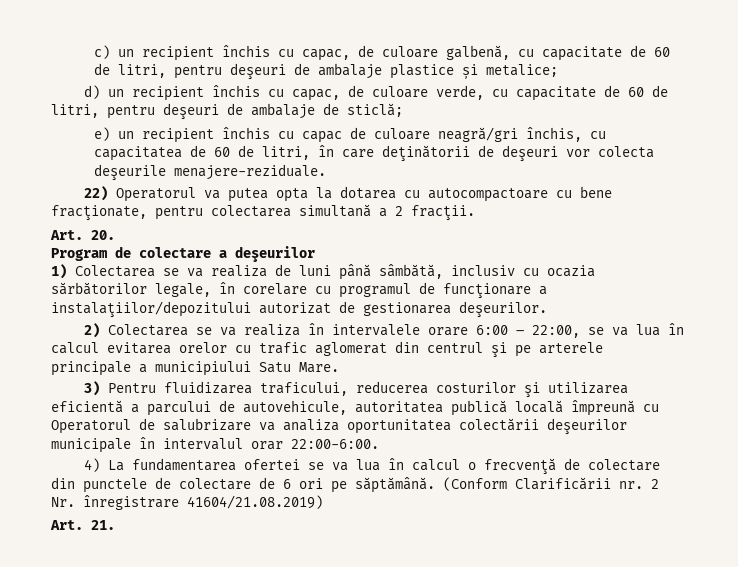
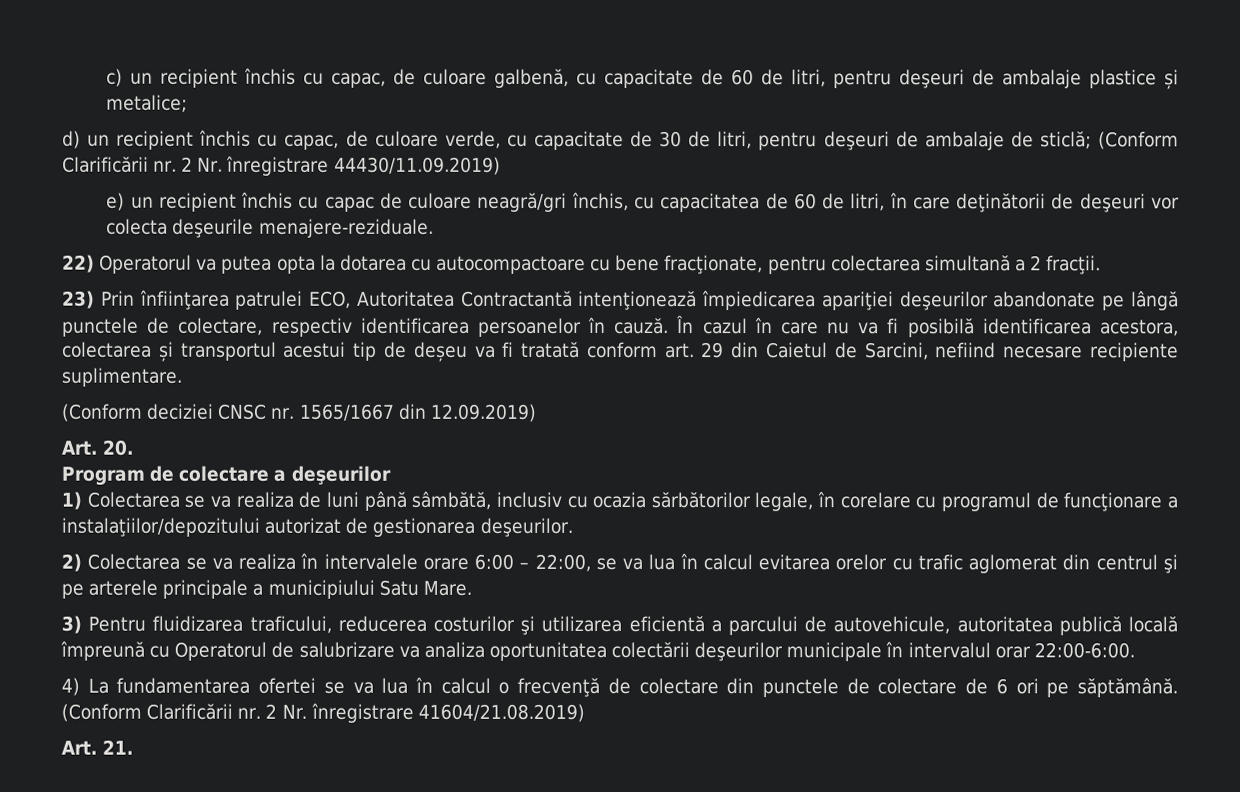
[627,87,644,97] 60 -> [659,131,683,148] 30
(403, 110) none -> [1097,131,1179,150] [62,155,501,176] (Conform Clarificării nr. 2 Nr. înregistrare 44430/11.09.2019)
(475, 213) none -> [62,289,1179,311] [62,315,1179,338] [62,341,1179,362] [62,367,183,387] [61,403,536,422] // 23) Prin înfiinţarea patrulei ECO, Autoritatea Contractantă intenţionează împiedicarea apariţiei deşeurilor abandonate pe lângă punctele de colectare, respectiv identificarea persoanelor în cauză. În cazul în care nu va fi posibilă identificarea acestora, colectarea și transportul acestui tip de deșeu va fi tratată conform art. 29 din Caietul de Sarcini, nefiind necesare recipiente suplimentare. // (Conform deciziei CNSC nr. 1565/1667 din 12.09.2019)

